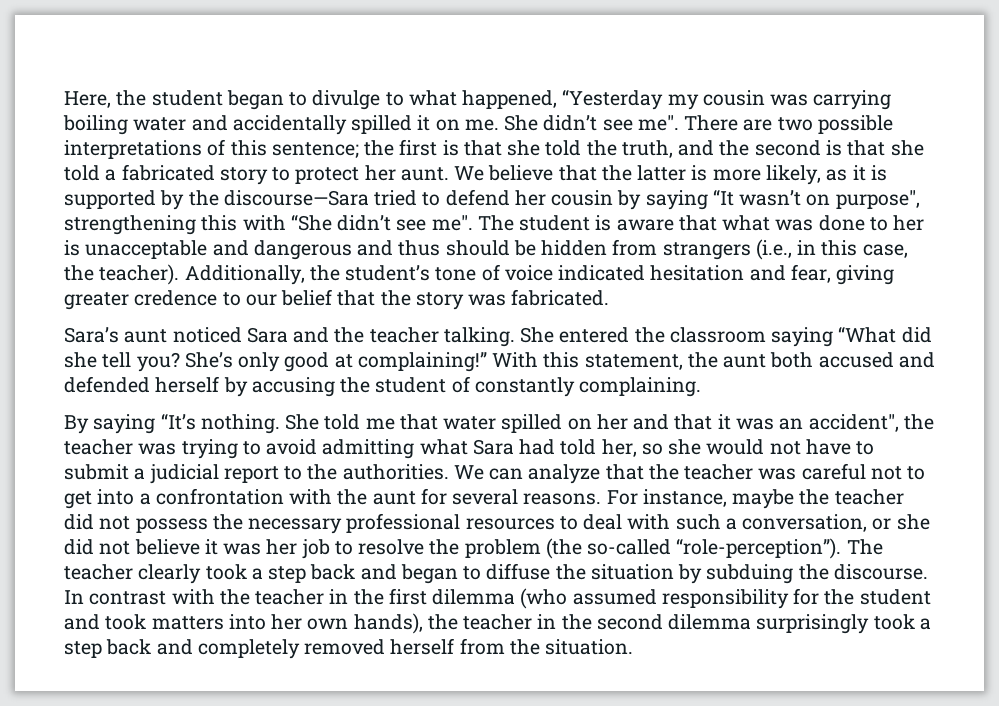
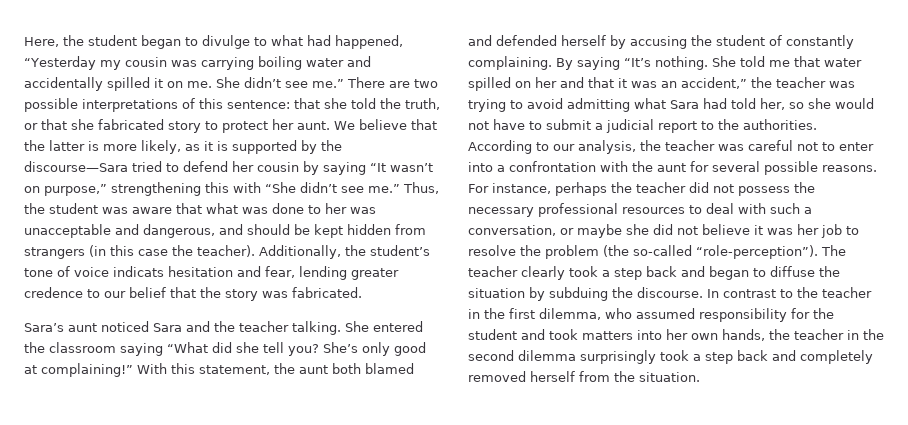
(457, 98) none -> [307,35,331,46] had
[637,115,679,131] me". -> [312,79,344,88] me.”
[271,139,459,158] sentence; the first is -> [227,100,290,109] sentence:
[678,140,924,156] [64,165,117,181] and the second is that she told a -> [24,119,94,130] or that she
[835,190,920,209] purpose", -> [44,184,107,196] purpose,”
[431,215,612,231] me". The student is -> [368,182,439,194] [24,203,128,214] me.” Thus, the student was
[64,240,80,256] is -> [350,207,376,214] was
[253,240,441,260] dangerous and thus -> [143,224,243,238] dangerous, and
(536, 248) none -> [314,224,343,238] kept
[755,239,908,260] (i.e., in this case, -> [89,245,168,257] (in this case
[558,265,646,281] indicated -> [113,266,164,277] indicats
[836,265,895,285] giving -> [299,266,347,280] lending
[818,352,894,368] accused -> [365,363,414,374] blamed
(702, 387) // -> (552, 63) none
[808,414,899,432] accident", -> [681,77,747,89] accident,”
[453,464,644,484] We can analyze that -> [468,140,636,154] According to our analysis,
[64,491,92,509] get -> [839,142,874,151] enter
(519, 497) none -> [764,161,818,175] possible
[732,489,795,509] maybe -> [555,182,607,196] perhaps
(892, 524) none -> [577,224,622,238] maybe
[171,589,215,605] with -> [780,289,793,298] to
[432,588,568,609] dilemma (who -> [539,308,632,320] dilemma, who
[353,613,423,634] hands), -> [722,329,765,341] hands,

